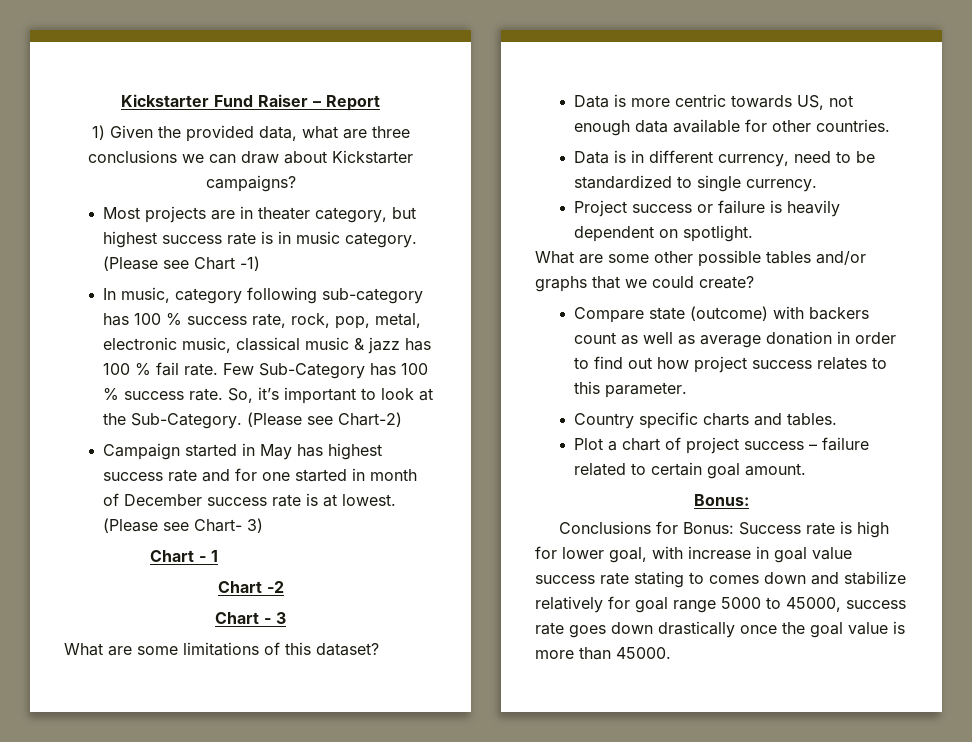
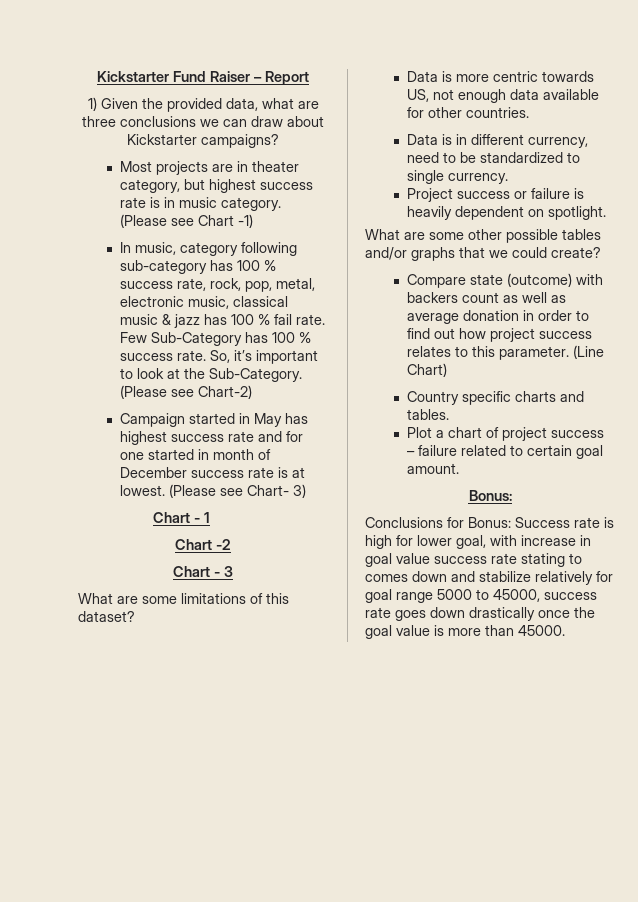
(688, 390) none -> [573,345,605,359] [407,363,448,377] (Line Chart)

